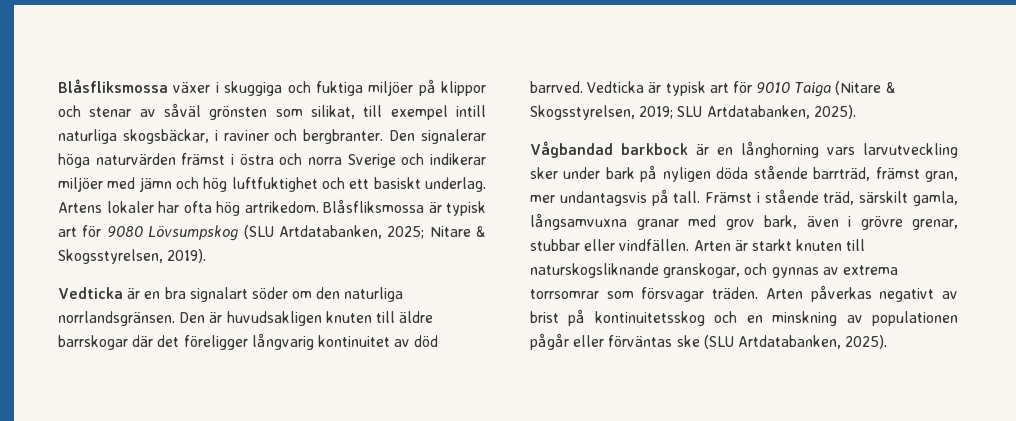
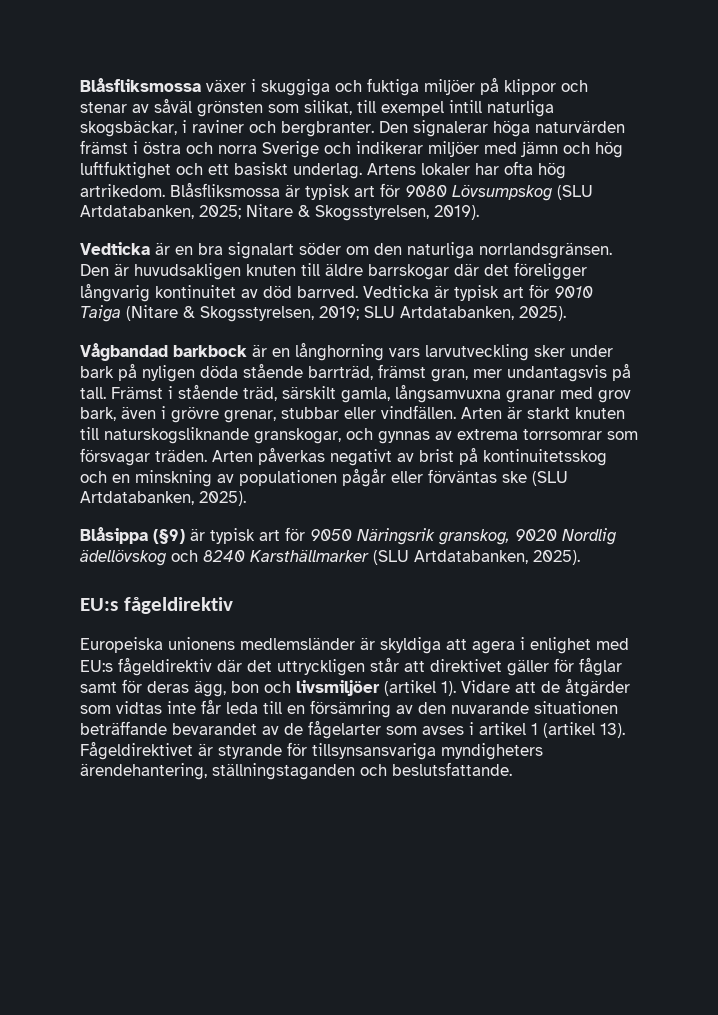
(888, 342) none -> [80,527,616,545] [80,549,580,566] [80,597,233,614] [80,637,629,654] [80,657,622,676] [80,678,630,697] [80,699,618,718] [80,720,625,739] [80,741,543,760] [80,762,512,780] // Blåsippa (§9) är typisk art för 9050 Näringsrik granskog, 9020 Nordlig ädellövskog och 8240 Karsthällmarker (SLU Artdatabanken, 2025). // EU:s fågeldirektiv // Europeiska unionens medlemsländer är skyldiga att agera i enlighet med EU:s fågeldirektiv där det uttryckligen står att direktivet gäller för fåglar samt för deras ägg, bon och livsmiljöer (artikel 1). Vidare att de åtgärder som vidtas inte får leda till en försämring av den nuvarande situationen beträffande bevarandet av de fågelarter som avses i artikel 1 (artikel 13). Fågeldirektivet är styrande för tillsynsansvariga myndigheters ärendehantering, ställningstaganden och beslutsfattande.

